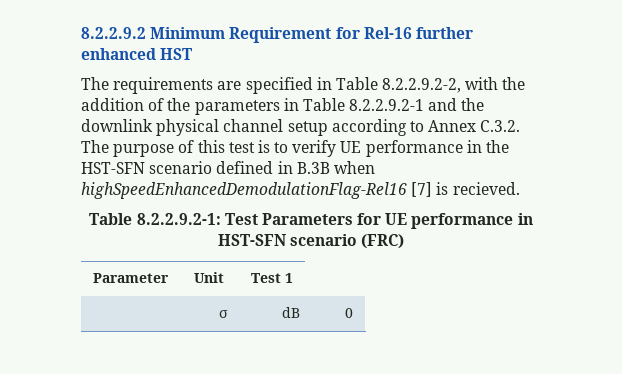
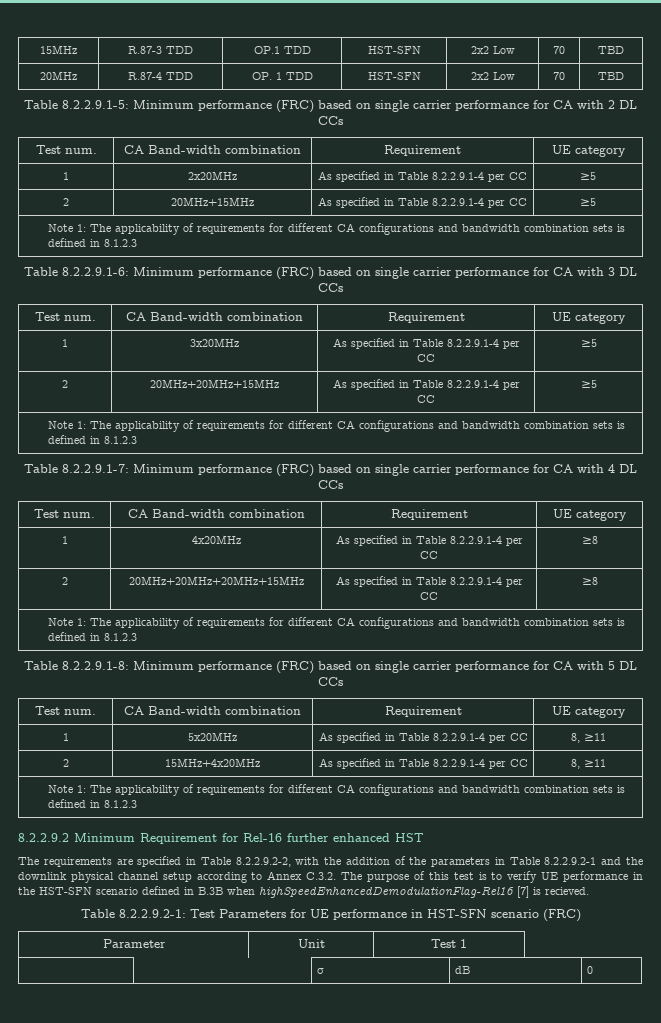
(81, 33) none -> [40,45,77,54] [128,46,193,54] [253,46,311,54] [367,46,421,54] [470,46,515,54] [553,46,565,54] [598,46,624,54] [40,71,77,80] [128,72,193,80] [251,72,313,80] [367,72,421,80] [470,72,515,80] [553,72,565,80] [598,72,624,80] [24,100,637,113] [318,116,343,125] [35,145,97,154] [124,145,301,154] [384,145,461,156] [551,145,626,157] [63,172,69,180] [188,171,237,180] [318,171,527,182] [580,172,596,180] [63,198,69,206] [171,197,254,206] [318,197,527,208] [580,198,596,206] [48,223,626,235] [48,238,138,247] [24,267,637,280] [318,283,343,292] [34,312,96,321] [126,312,303,321] [387,312,465,323] [552,312,626,324] [62,339,68,347] [190,338,239,347] [332,338,520,349] [417,354,435,362] [580,339,597,347] [62,380,68,388] [150,379,279,388] [332,379,520,390] [417,395,435,403] [580,380,597,388] [48,420,626,432] [48,435,138,444] [24,464,637,477] [318,480,343,489] [34,509,95,518] [127,509,305,518] [390,509,468,520] [553,509,627,521] [61,536,68,544] [191,535,241,544] [335,535,523,546] [420,551,438,559] [581,536,598,544] [61,577,68,585] [128,576,304,585] [335,576,523,587] [420,592,438,600] [581,577,598,585] [48,617,626,629] [48,632,138,641] [24,661,637,674] [318,677,343,686] [35,706,96,715] [124,706,301,715] [384,706,462,717] [551,706,626,718] [62,733,69,741] [188,732,237,741] [318,732,528,743] [570,733,606,743] [62,759,69,767] [165,758,260,767] [318,758,528,769] [570,759,606,769] [48,784,626,796] [48,799,138,808] 15MHz | R.87-3 TDD | OP.1 TDD | HST-SFN | 2x2 Low | 70 | TBD // 20MHz | R.87-4 TDD | OP. 1 TDD | HST-SFN | 2x2 Low | 70 | TBD // Table 8.2.2.9.1-5: Minimum performance (FRC) based on single carrier performance for CA with 2 DL CCs // Test num. | CA Band-width combination | Requirement | UE category // 1 | 2x20MHz | As specified in Table 8.2.2.9.1-4 per CC | ≥5 // 2 | 20MHz+15MHz | As specified in Table 8.2.2.9.1-4 per CC | ≥5 // Note 1: The applicability of requirements for different CA configurations and bandwidth combination sets is defined in 8.1.2.3 // Table 8.2.2.9.1-6: Minimum performance (FRC) based on single carrier performance for CA with 3 DL CCs // Test num. | CA Band-width combination | Requirement | UE category // 1 | 3x20MHz | As specified in Table 8.2.2.9.1-4 per CC | ≥5 // 2 | 20MHz+20MHz+15MHz | As specified in Table 8.2.2.9.1-4 per CC | ≥5 // Note 1: The applicability of requirements for different CA configurations and bandwidth combination sets is defined in 8.1.2.3 // Table 8.2.2.9.1-7: Minimum performance (FRC) based on single carrier performance for CA with 4 DL CCs // Test num. | CA Band-width combination | Requirement | UE category // 1 | 4x20MHz | As specified in Table 8.2.2.9.1-4 per CC | ≥8 // 2 | 20MHz+20MHz+20MHz+15MHz | As specified in Table 8.2.2.9.1-4 per CC | ≥8 // Note 1: The applicability of requirements for different CA configurations and bandwidth combination sets is defined in 8.1.2.3 // Table 8.2.2.9.1-8: Minimum performance (FRC) based on single carrier performance for CA with 5 DL CCs // Test num. | CA Band-width combination | Requirement | UE category // 1 | 5x20MHz | As specified in Table 8.2.2.9.1-4 per CC | 8, ≥11 // 2 | 15MHz+4x20MHz | As specified in Table 8.2.2.9.1-4 per CC | 8, ≥11 // Note 1: The applicability of requirements for different CA configurations and bandwidth combination sets is defined in 8.1.2.3 //

